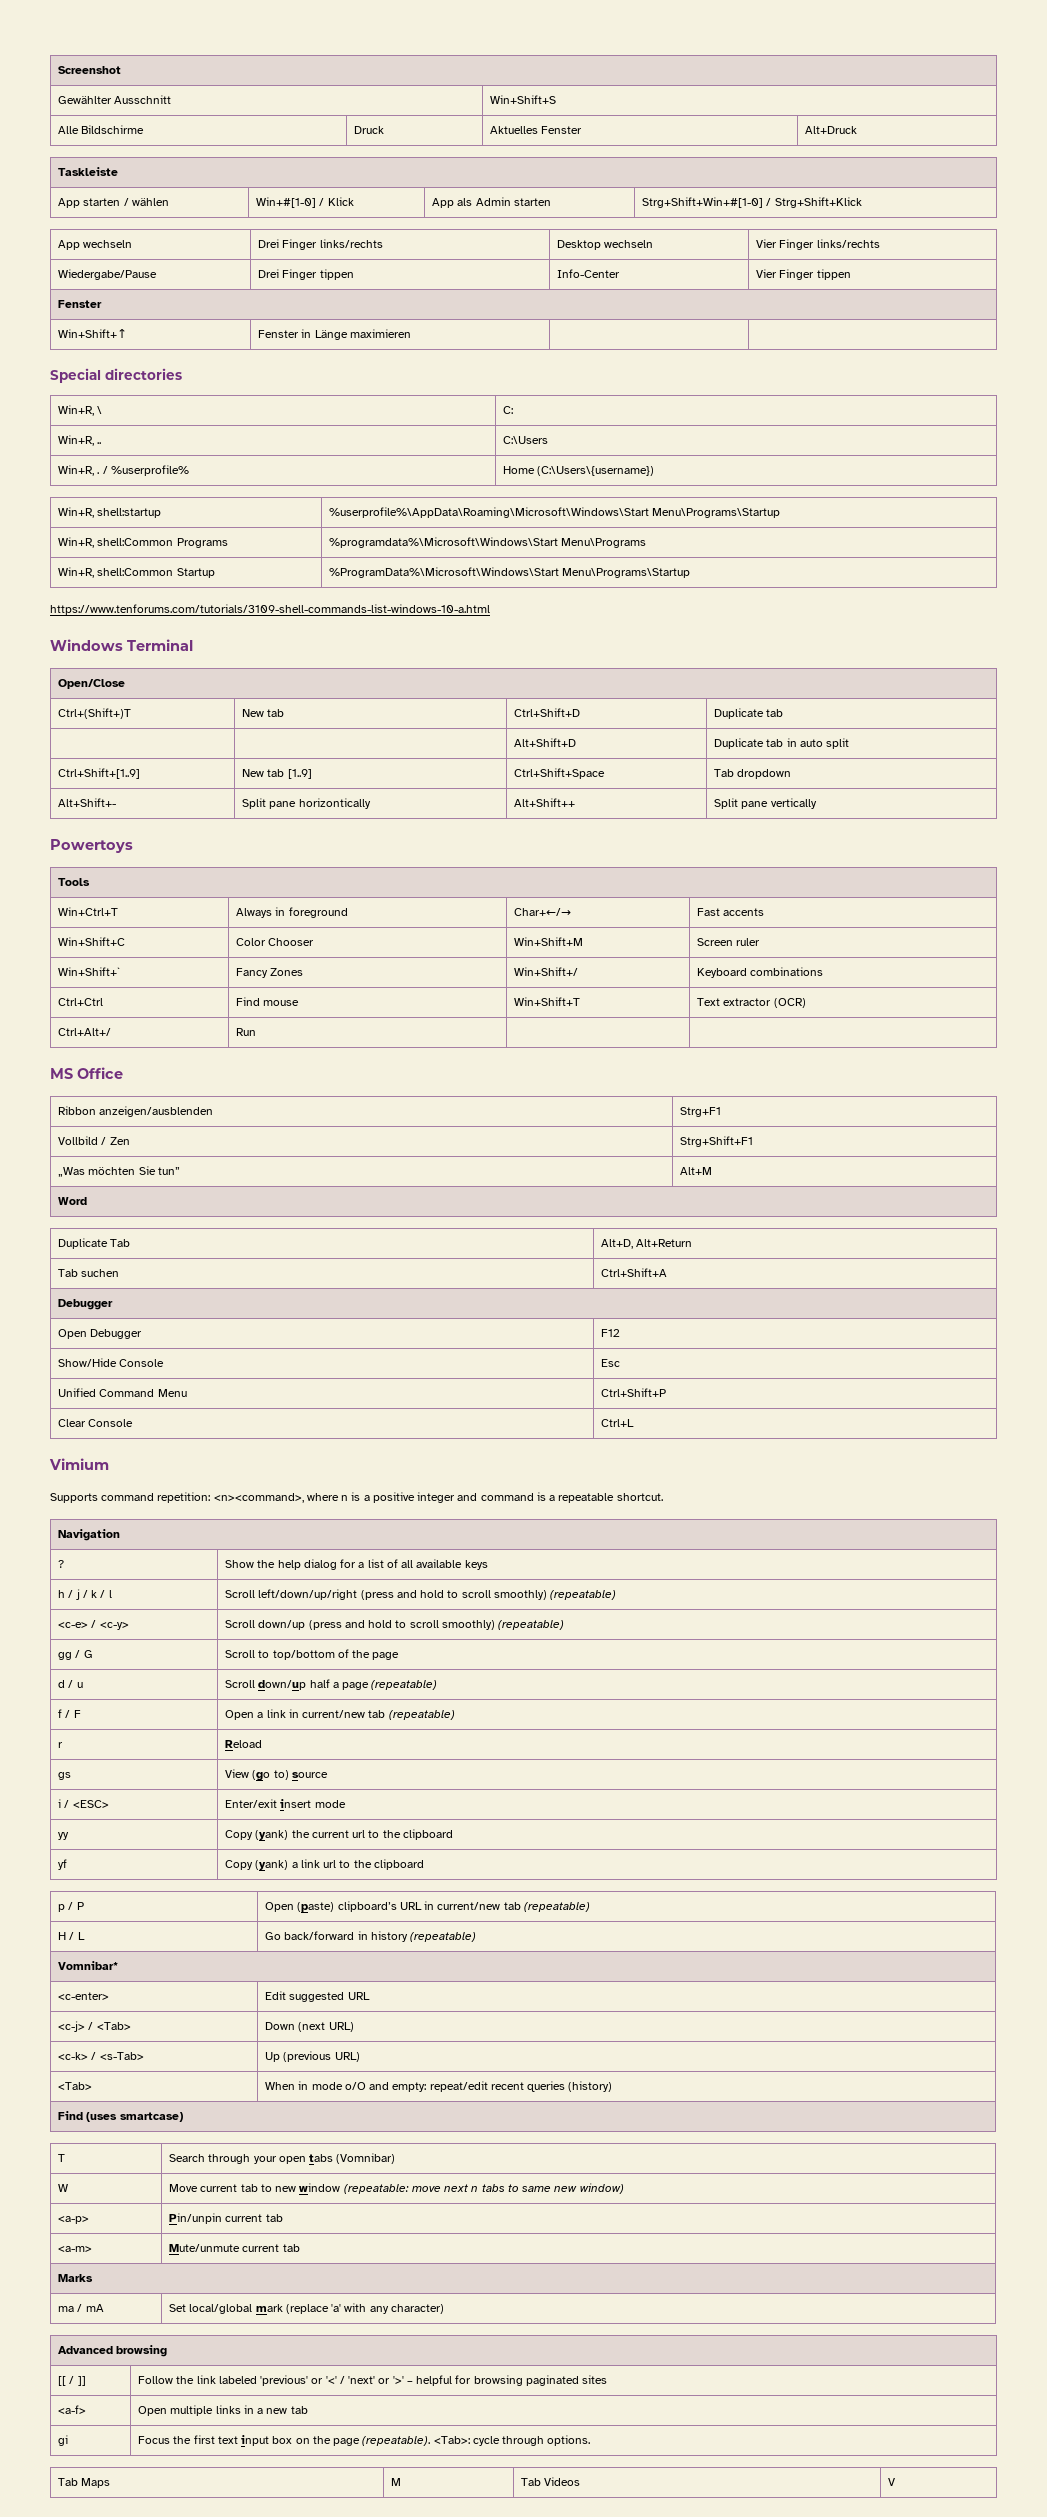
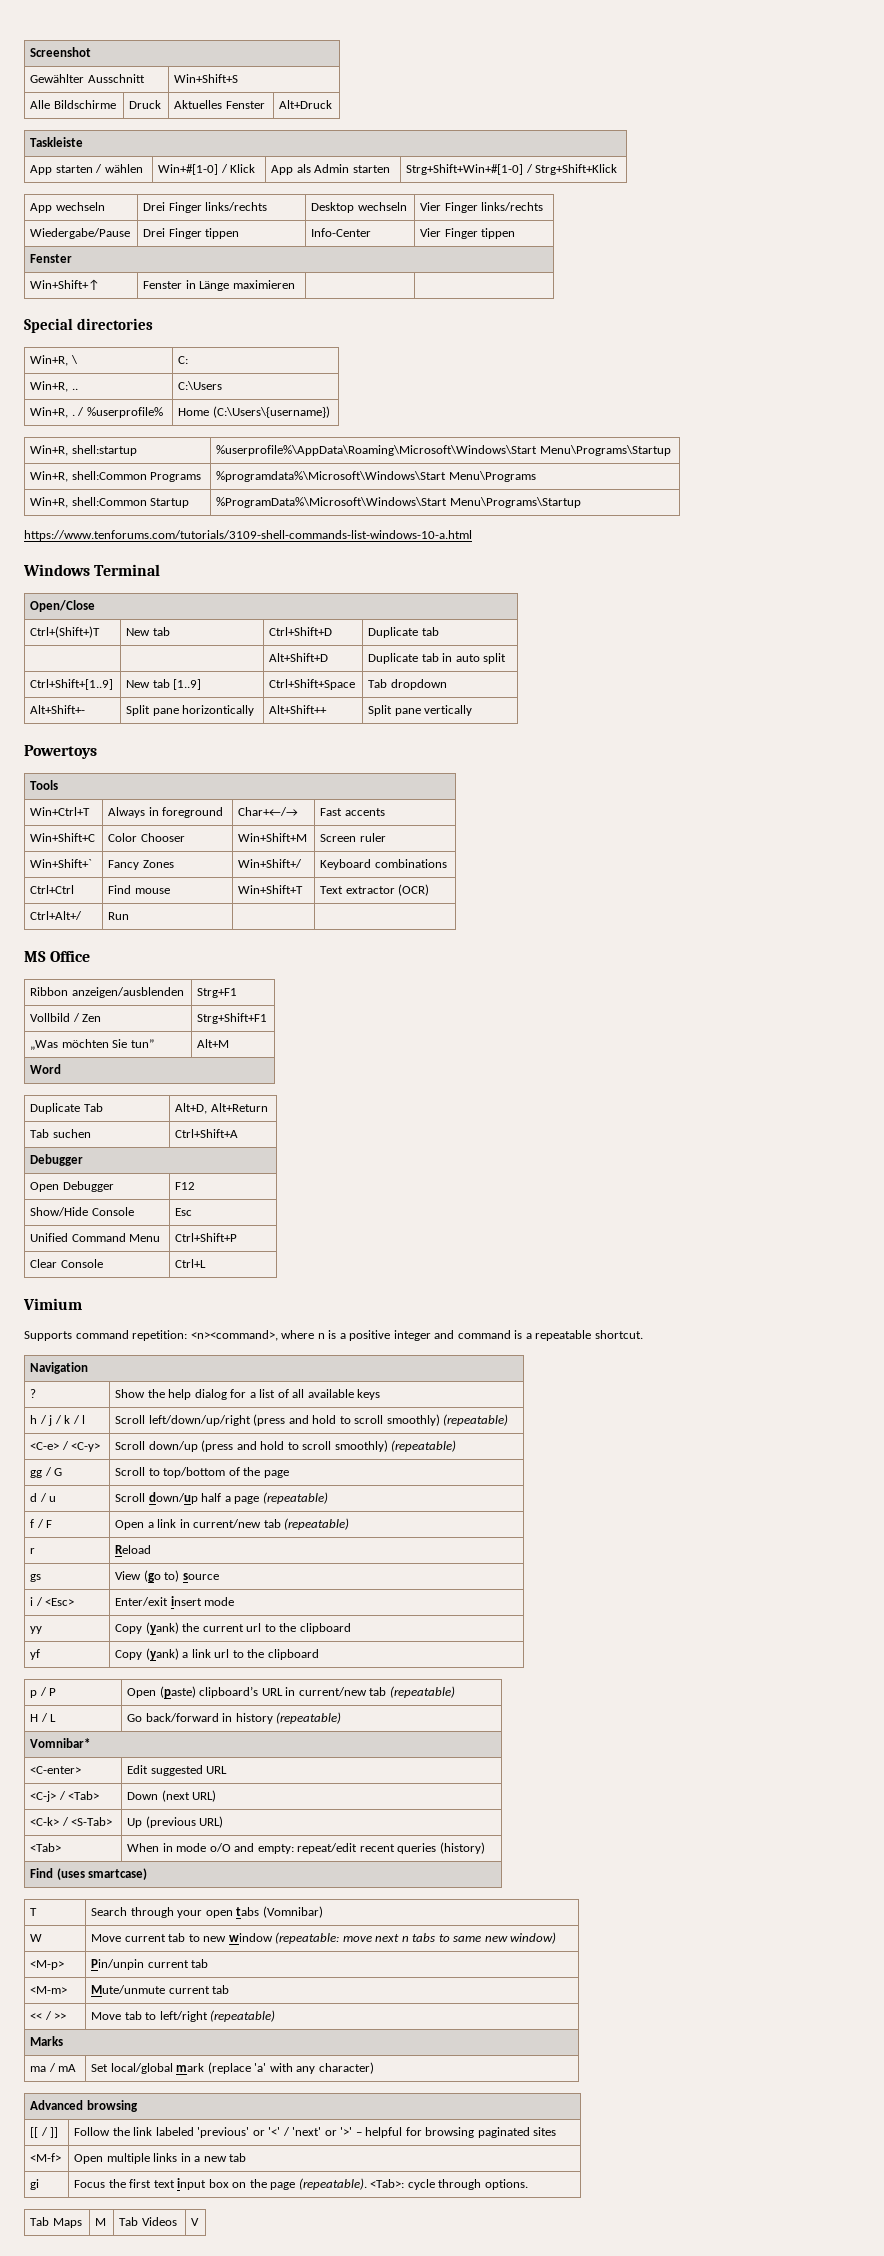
[58,1620,129,1630] <c-e> / <c-y> -> [30,1441,101,1452] <C-e> / <C-y>
[72,1800,109,1808] <ESC> -> [45,1598,75,1606] <Esc>
[58,1992,110,2000] <c-enter> -> [30,1766,82,1774] <C-enter>
[58,2021,86,2032] <c-j> -> [30,1791,57,1802] <C-j>
[58,2052,144,2060] <c-k> / <s-Tab> -> [30,1817,113,1826] <C-k> / <S-Tab>
[58,2216,90,2224] <a-p> -> [30,1960,65,1970] <M-p>
[58,2246,93,2252] <a-m> -> [30,1986,68,1994] <M-m>
(300, 2248) none -> [30,2011,67,2020] [91,2010,276,2022] // << / >> | Move tab to left/right (repeatable)
[58,2405,87,2414] <a-f> -> [30,2153,62,2162] <M-f>

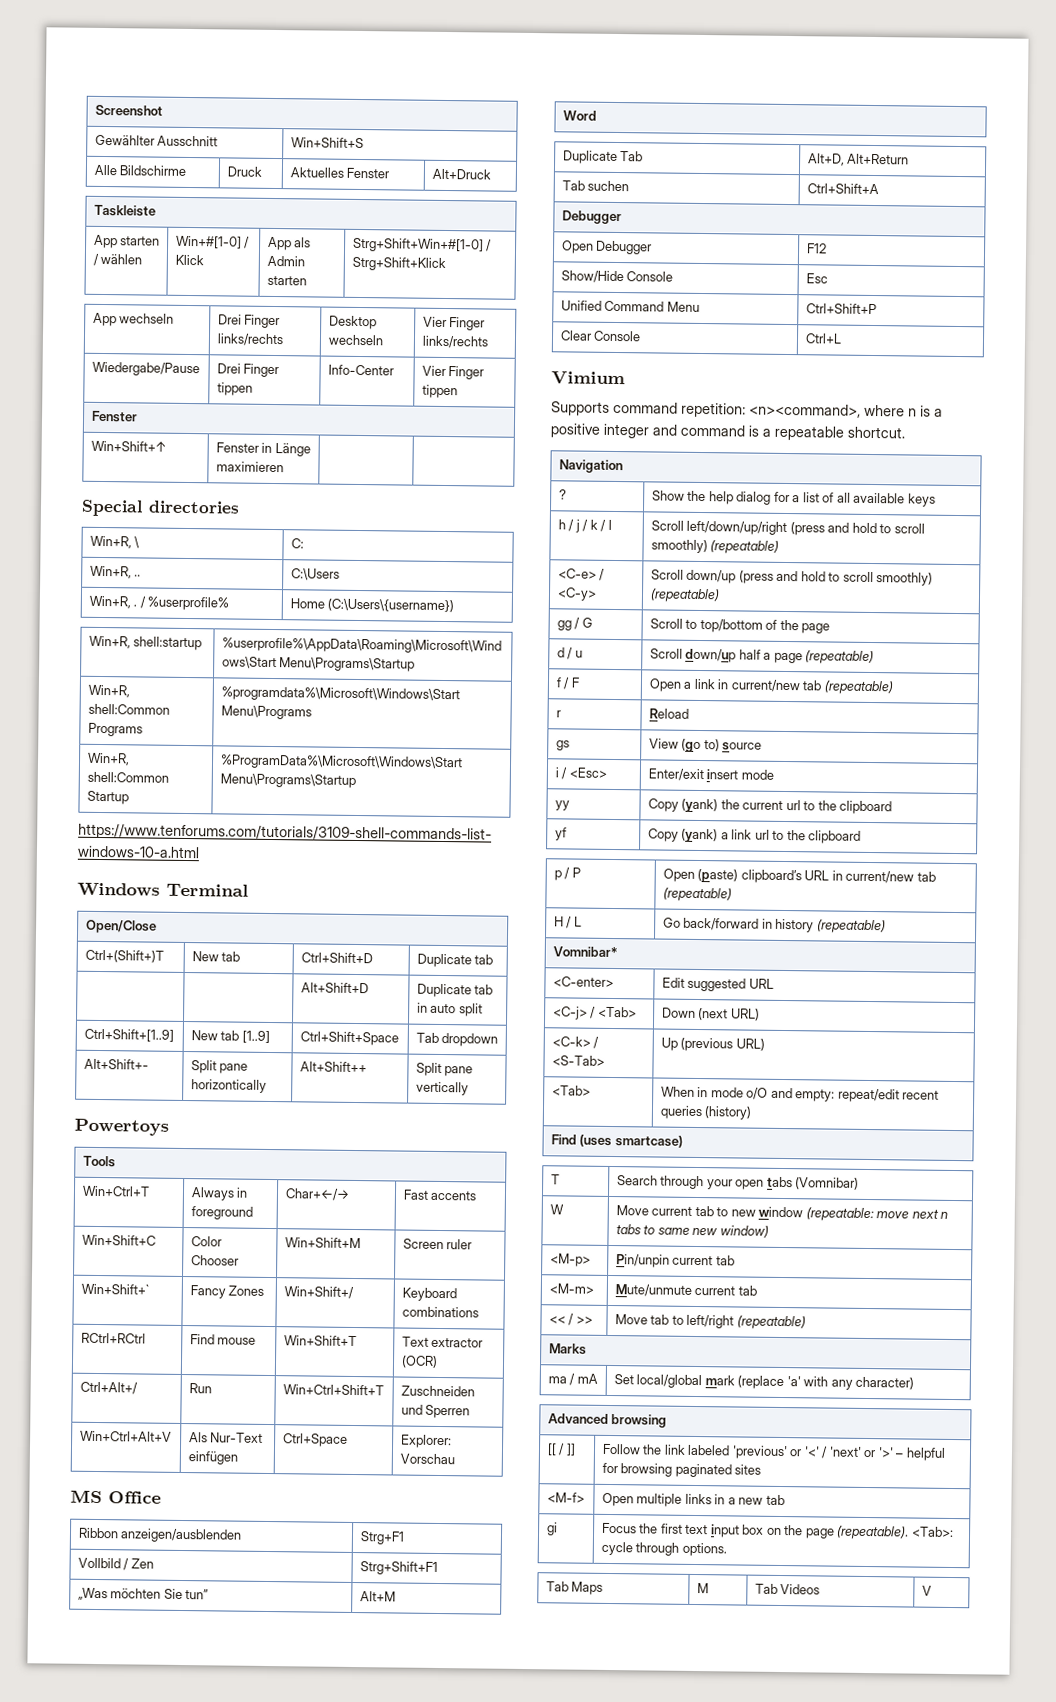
[30,885,75,894] Ctrl+Ctrl -> [80,1332,146,1344] RCtrl+RCtrl
(130, 916) | -> [282,1384,384,1396] [400,1385,475,1397] [400,1404,471,1419] [79,1430,172,1442] [188,1432,264,1443] [187,1451,238,1465] [282,1433,348,1447] [400,1434,452,1449] [399,1453,455,1465] Win+Ctrl+Shift+T | Zuschneiden und Sperren // Win+Ctrl+Alt+V | Als Nur-Text einfügen | Ctrl+Space | Explorer: Vorschau

